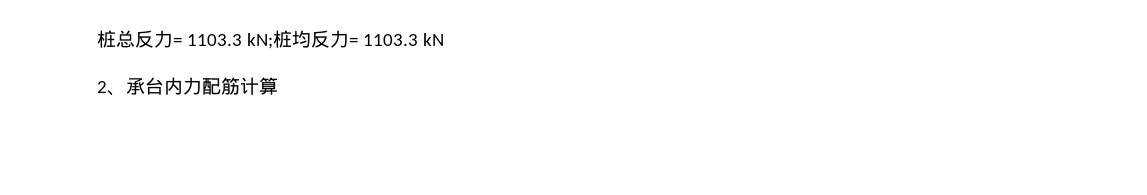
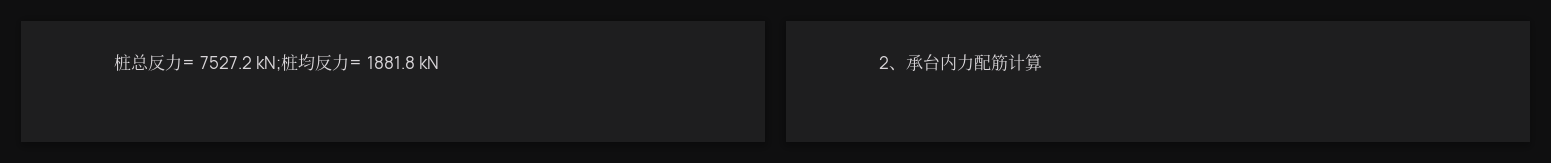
[186,34,242,46] 1103.3 -> [199,56,252,69] 7527.2
[362,34,418,46] 1103.3 -> [366,56,415,69] 1881.8

